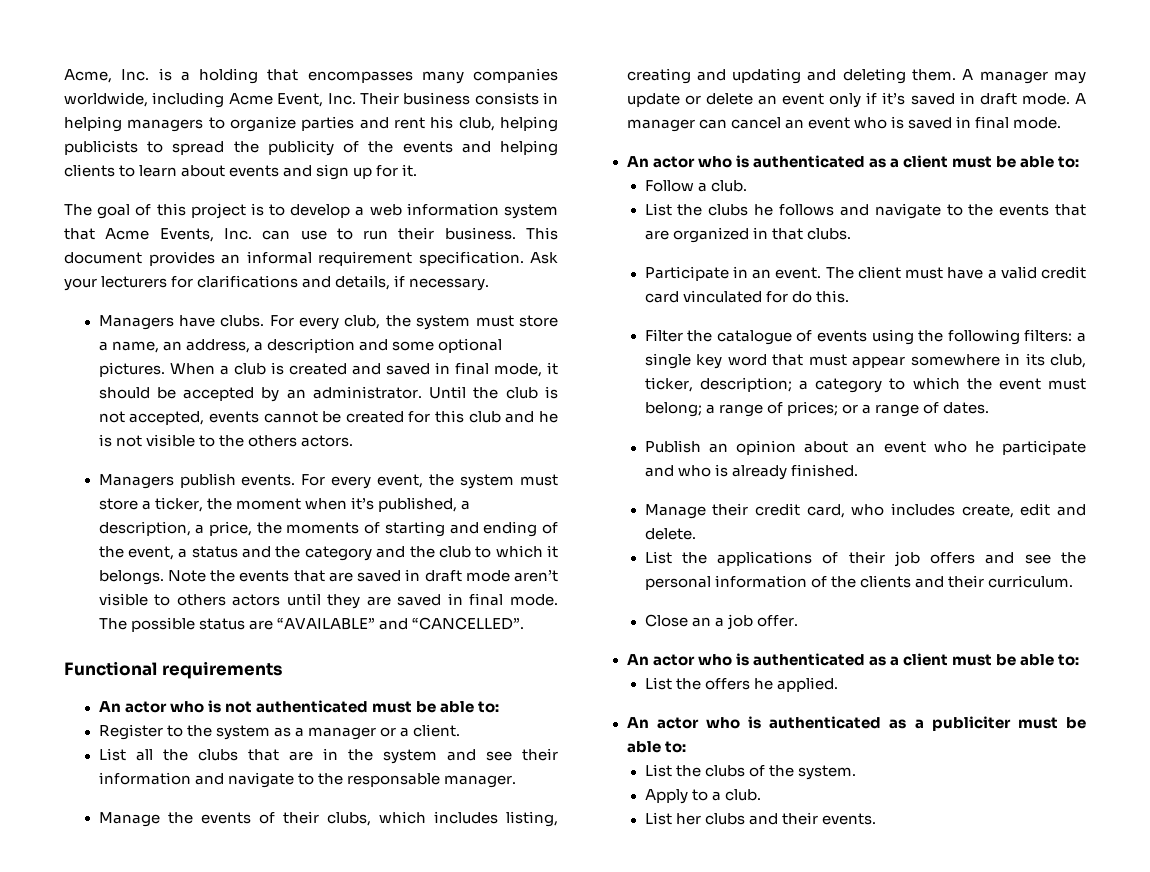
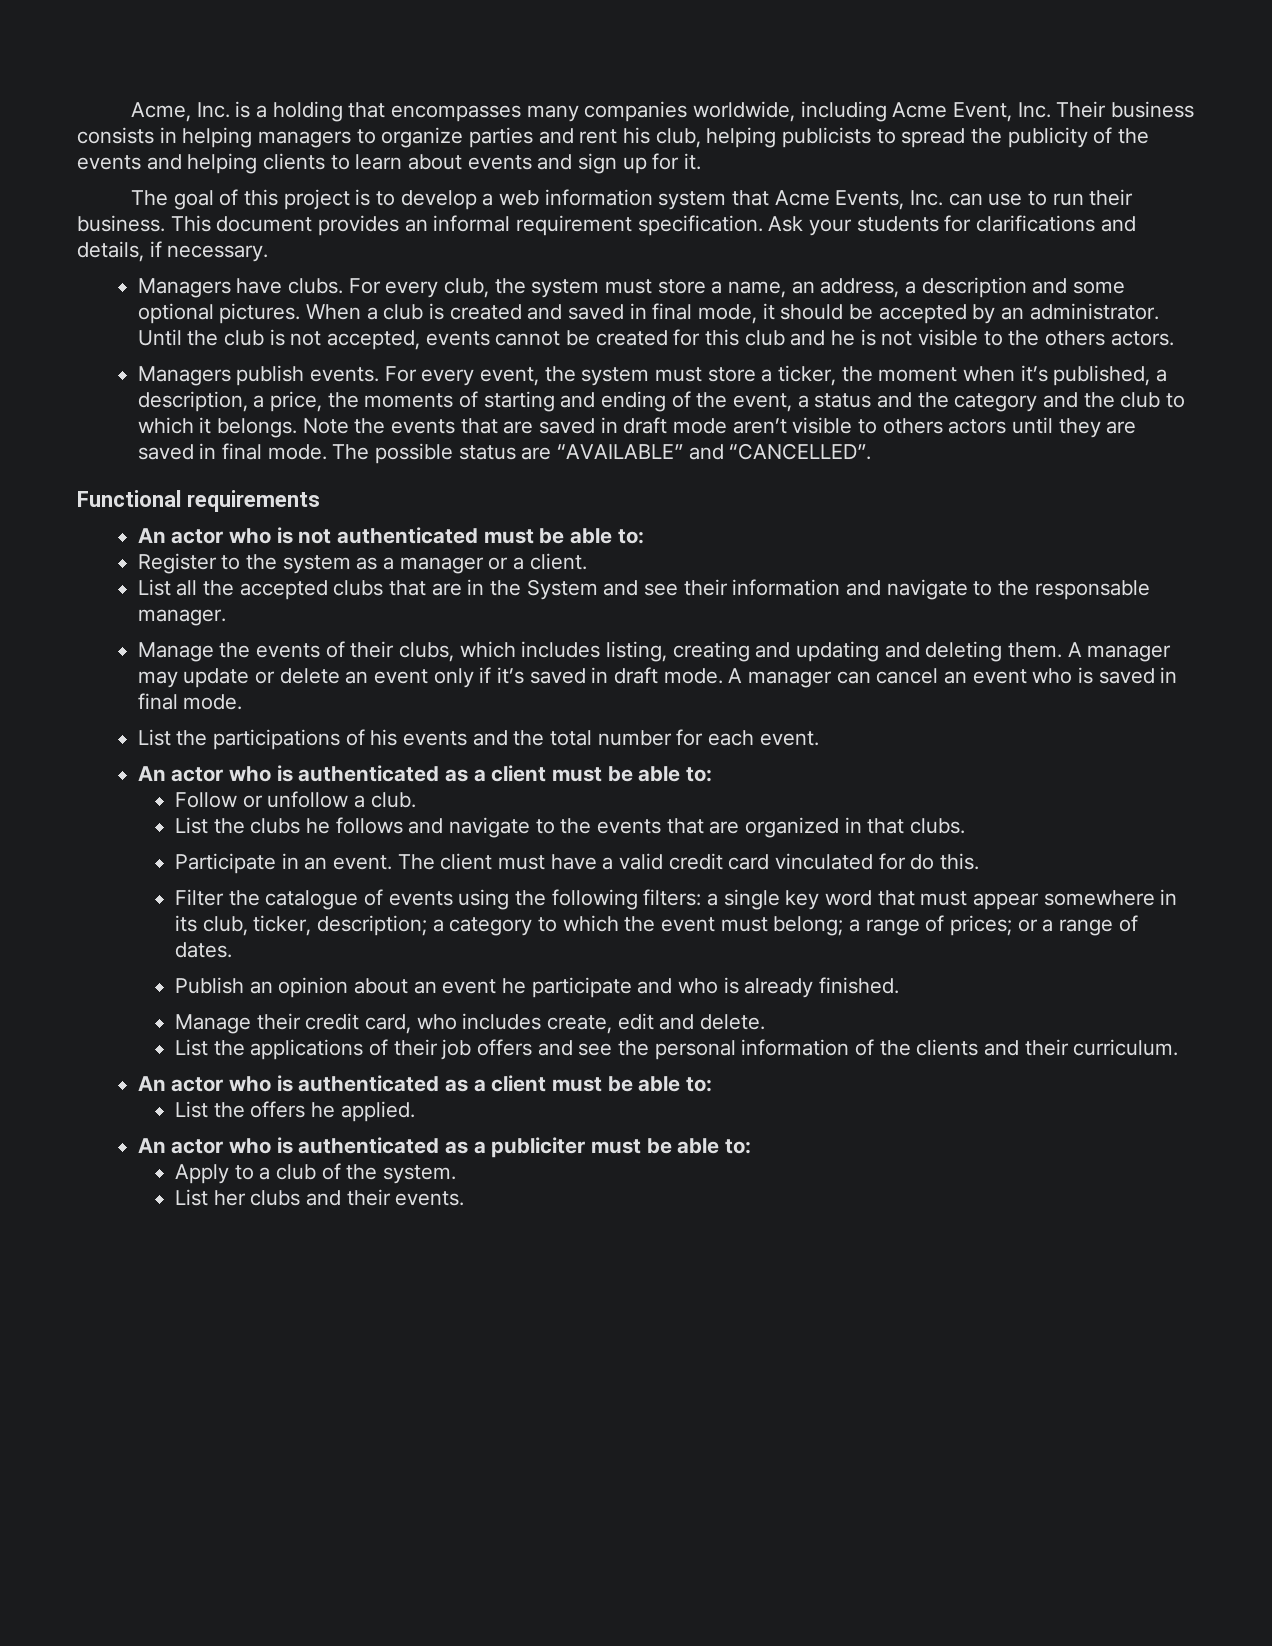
[101,276,168,288] lecturers -> [856,216,939,232] students
(188, 755) none -> [239,580,328,600] accepted
[382,749,437,764] system -> [526,579,598,600] System
(1062, 123) none -> [137,729,819,750] // List the participations of his events and the total number for each event.
(694, 186) none -> [242,791,349,808] or unfollow
[933,441,967,453] who -> (497, 986) none
[644,614,798,630] // Close an a job offer. -> (1179, 1047) none
[644,764,745,777] List the clubs -> [175,1164,317,1184] Apply to a club
[644,789,761,804] // Apply to a club. -> (457, 1174) none

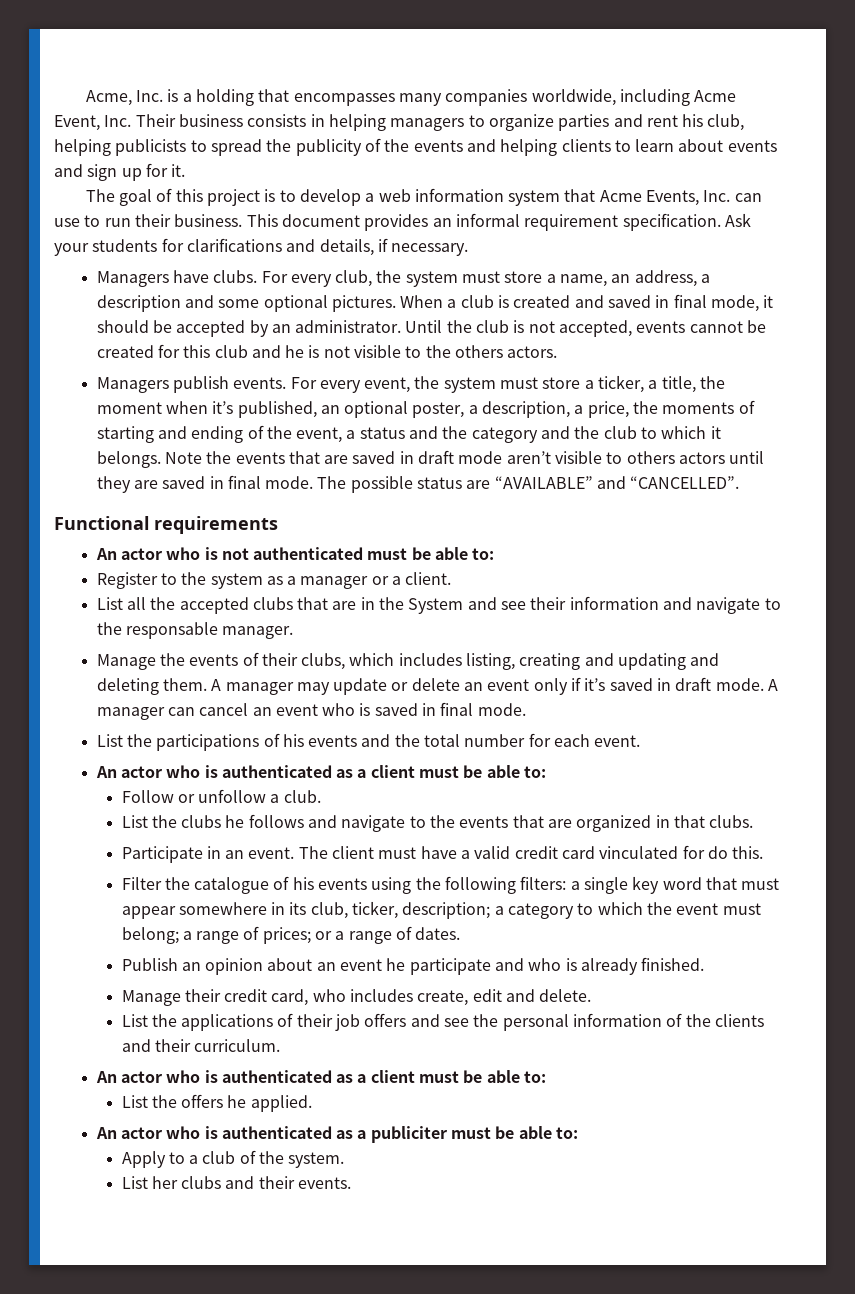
(836, 375) none -> [648,376,696,393] a title,
(1151, 375) none -> [320,401,465,418] an optional poster,
(384, 897) none -> [292,877,314,890] his

